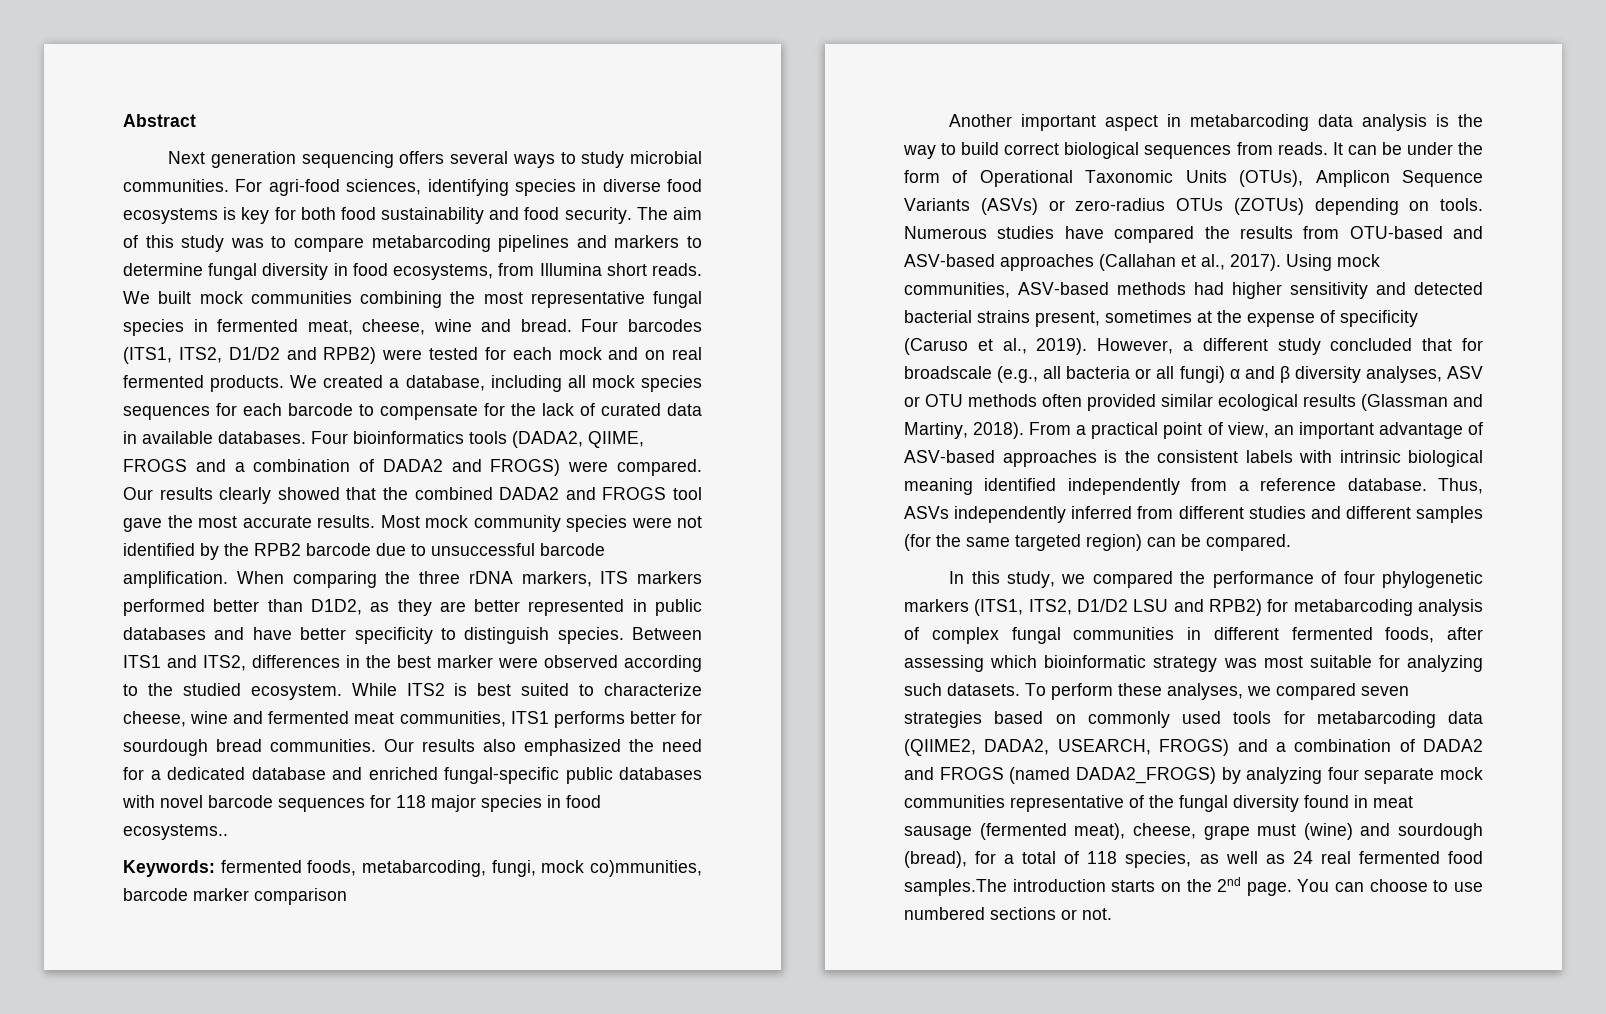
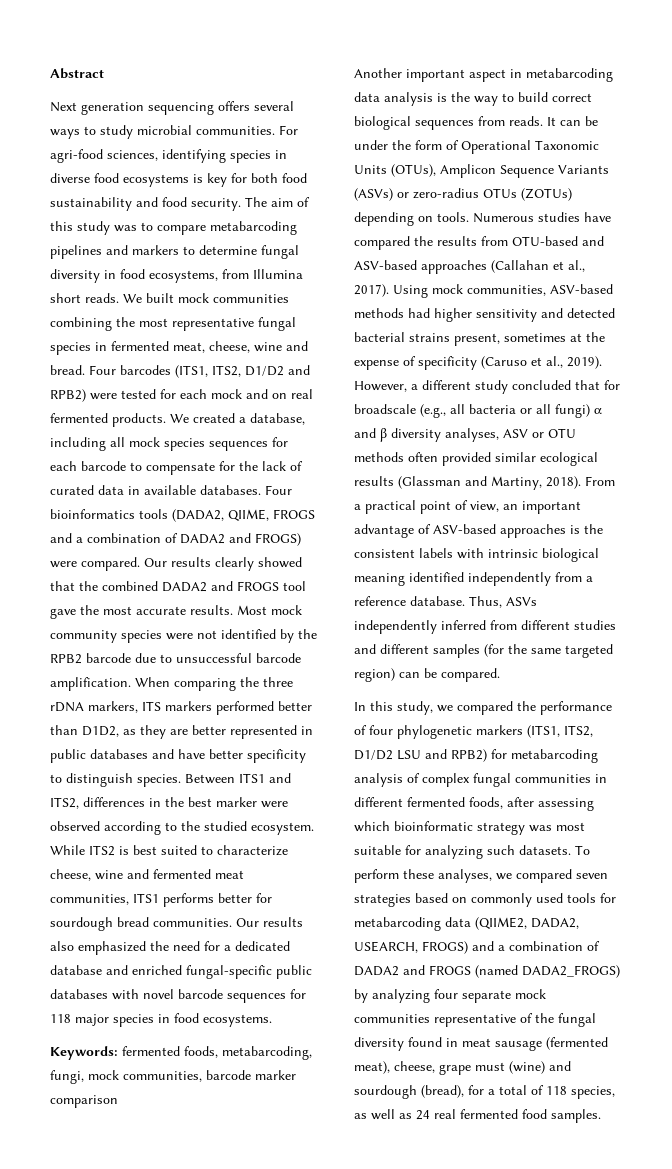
[123,824,228,840] ecosystems.. -> [203,1014,272,1027] ecosystems.
[590,860,702,877] co)mmunities, -> [123,1071,202,1082] communities,
[904,877,1483,896] [904,907,1112,920] samples.The introduction starts on the 2nd page. You can choose to use numbered sections or not. -> [551,1109,601,1123] samples.

